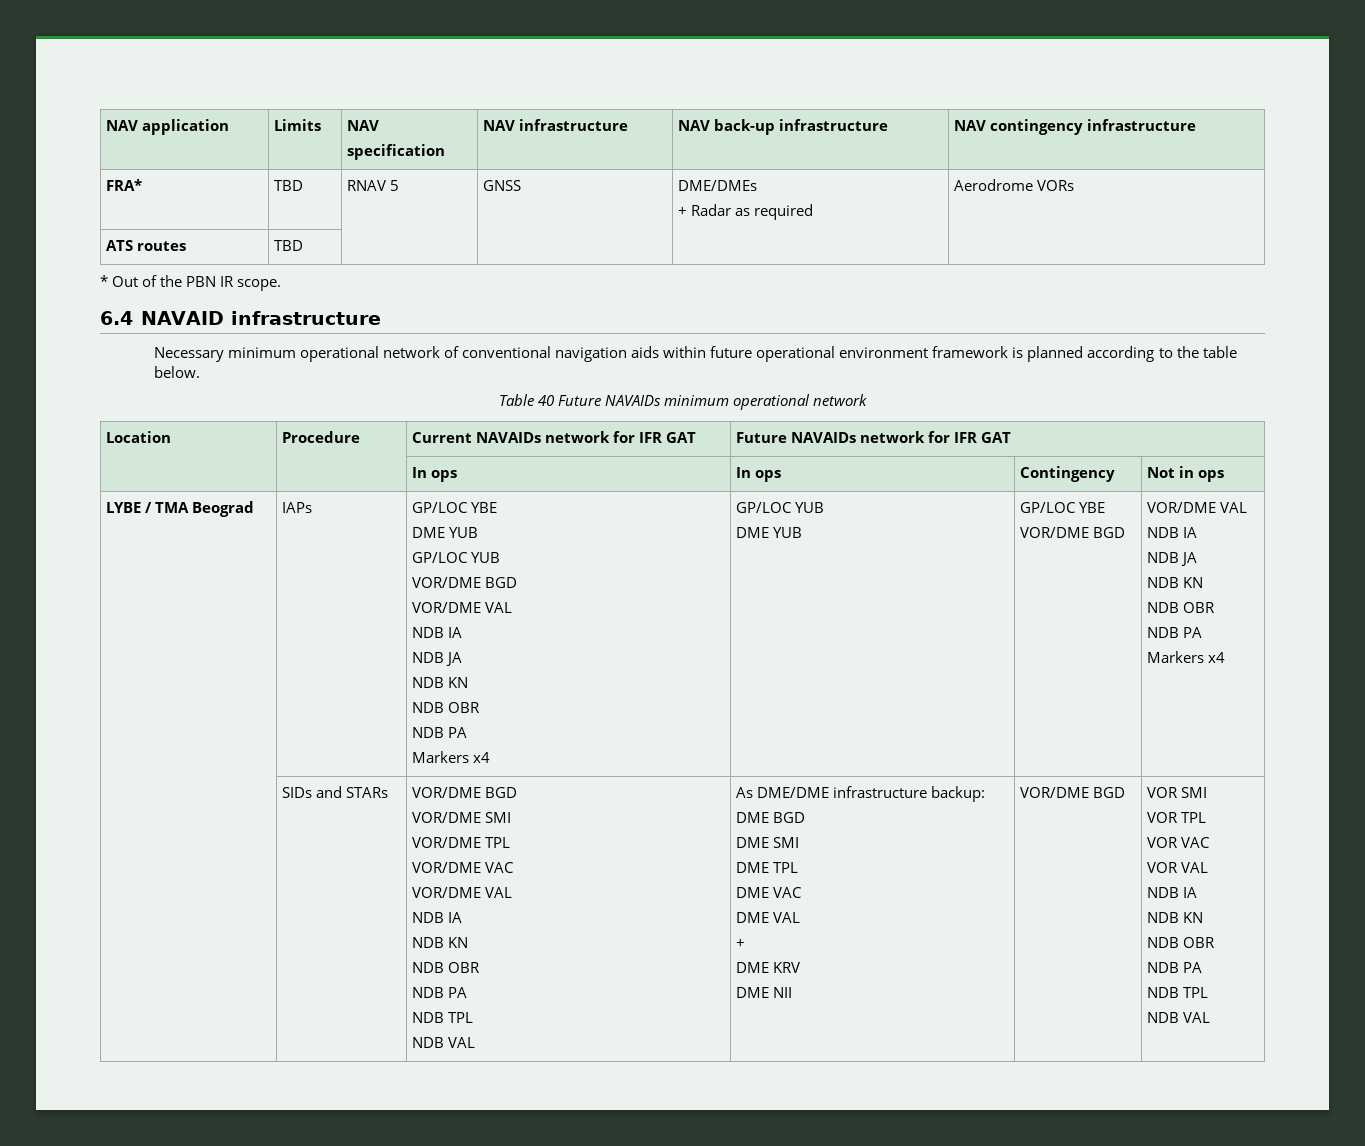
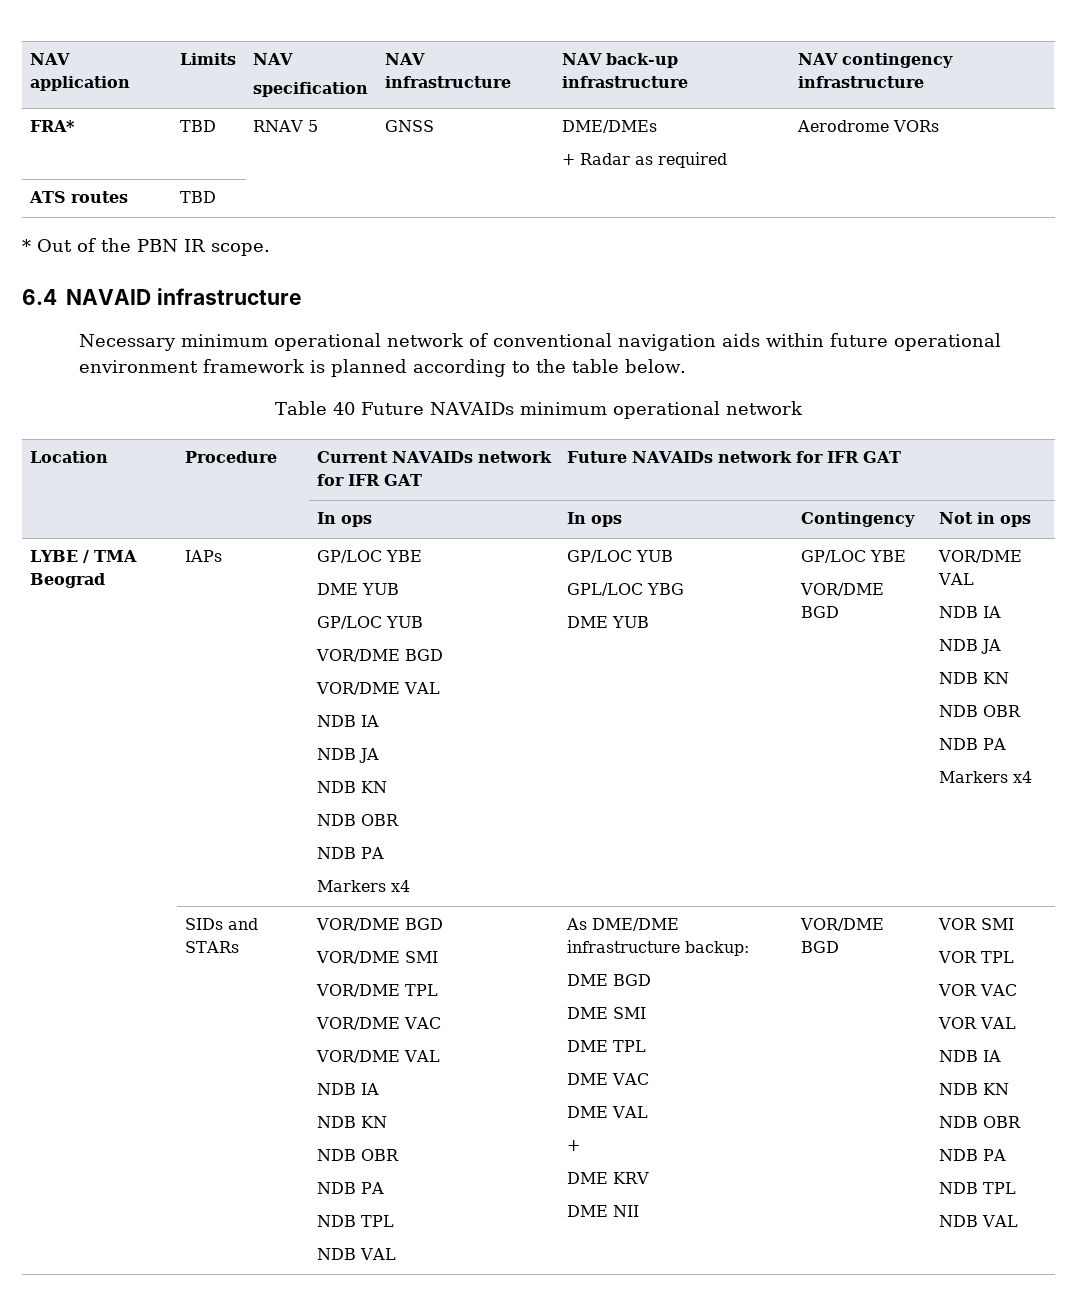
(825, 507) none -> [567,583,685,596] // GPL/LOC YBG

